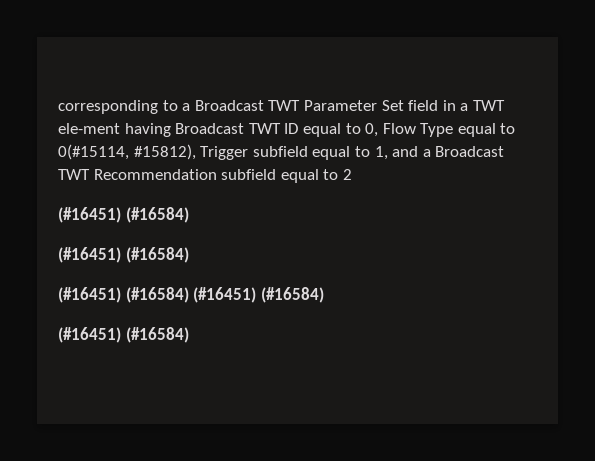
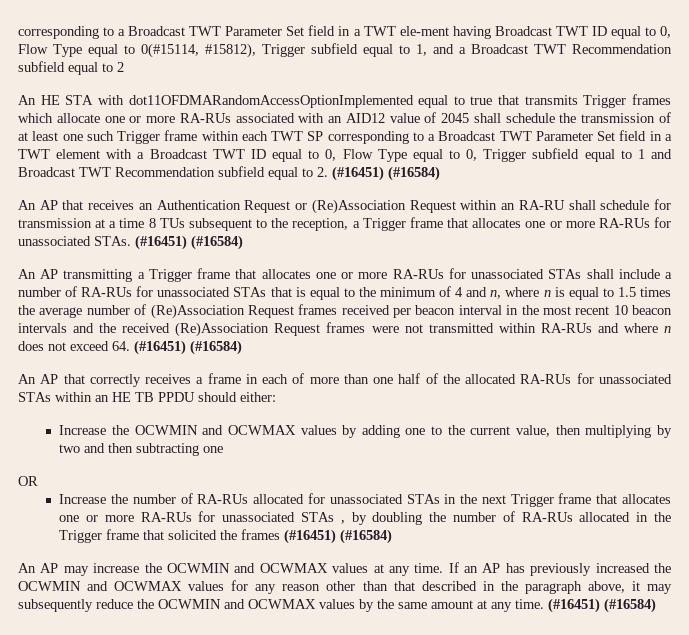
[58,207,189,223] [58,247,189,263] [58,287,324,303] (#16451) (#16584) // (#16451) (#16584) // (#16451) (#16584) (#16451) (#16584) // -> [18,94,671,108] [18,112,671,123] [18,130,673,144] [18,148,672,162] [18,166,440,181] [18,199,672,214] [18,217,671,231] [18,235,243,250] [18,268,673,282] [18,286,671,300] [18,304,672,319] [18,322,671,337] [18,340,242,355] [18,373,672,387] [18,392,276,402] [59,425,672,438] [59,443,224,456] [18,476,38,486] [59,493,672,507] [59,511,671,525] [59,529,393,544] [18,562,672,576] [18,580,672,594] [18,599,544,612] An HE STA with dot11OFDMARandomAccessOptionImplemented equal to true that transmits Trigger frames which allocate one or more RA-RUs associated with an AID12 value of 2045 shall schedule the transmission of at least one such Trigger frame within each TWT SP corresponding to a Broadcast TWT Parameter Set field in a TWT element with a Broadcast TWT ID equal to 0, Flow Type equal to 0, Trigger subfield equal to 1 and Broadcast TWT Recommendation subfield equal to 2. (#16451) (#16584) // An AP that receives an Authentication Request or (Re)Association Request within an RA-RU shall schedule for transmission at a time 8 TUs subsequent to the reception, a Trigger frame that allocates one or more RA-RUs for unassociated STAs. (#16451) (#16584) // An AP transmitting a Trigger frame that allocates one or more RA-RUs for unassociated STAs shall include a number of RA-RUs for unassociated STAs that is equal to the minimum of 4 and n, where n is equal to 1.5 times the average number of (Re)Association Request frames received per beacon interval in the most recent 10 beacon intervals and the received (Re)Association Request frames were not transmitted within RA-RUs and where n does not exceed 64. (#16451) (#16584) // An AP that correctly receives a frame in each of more than one half of the allocated RA-RUs for unassociated STAs within an HE TB PPDU should either: // Increase the OCWMIN and OCWMAX values by adding one to the current value, then multiplying by two and then subtracting one // OR // Increase the number of RA-RUs allocated for unassociated STAs in the next Trigger frame that allocates one or more RA-RUs for unassociated STAs , by doubling the number of RA-RUs allocated in the Trigger frame that solicited the frames (#16451) (#16584) // An AP may increase the OCWMIN and OCWMAX values at any time. If an AP has previously increased the OCWMIN and OCWMAX values for any reason other than that described in the paragraph above, it may subsequently reduce the OCWMIN and OCWMAX values by the same amount at any time.

